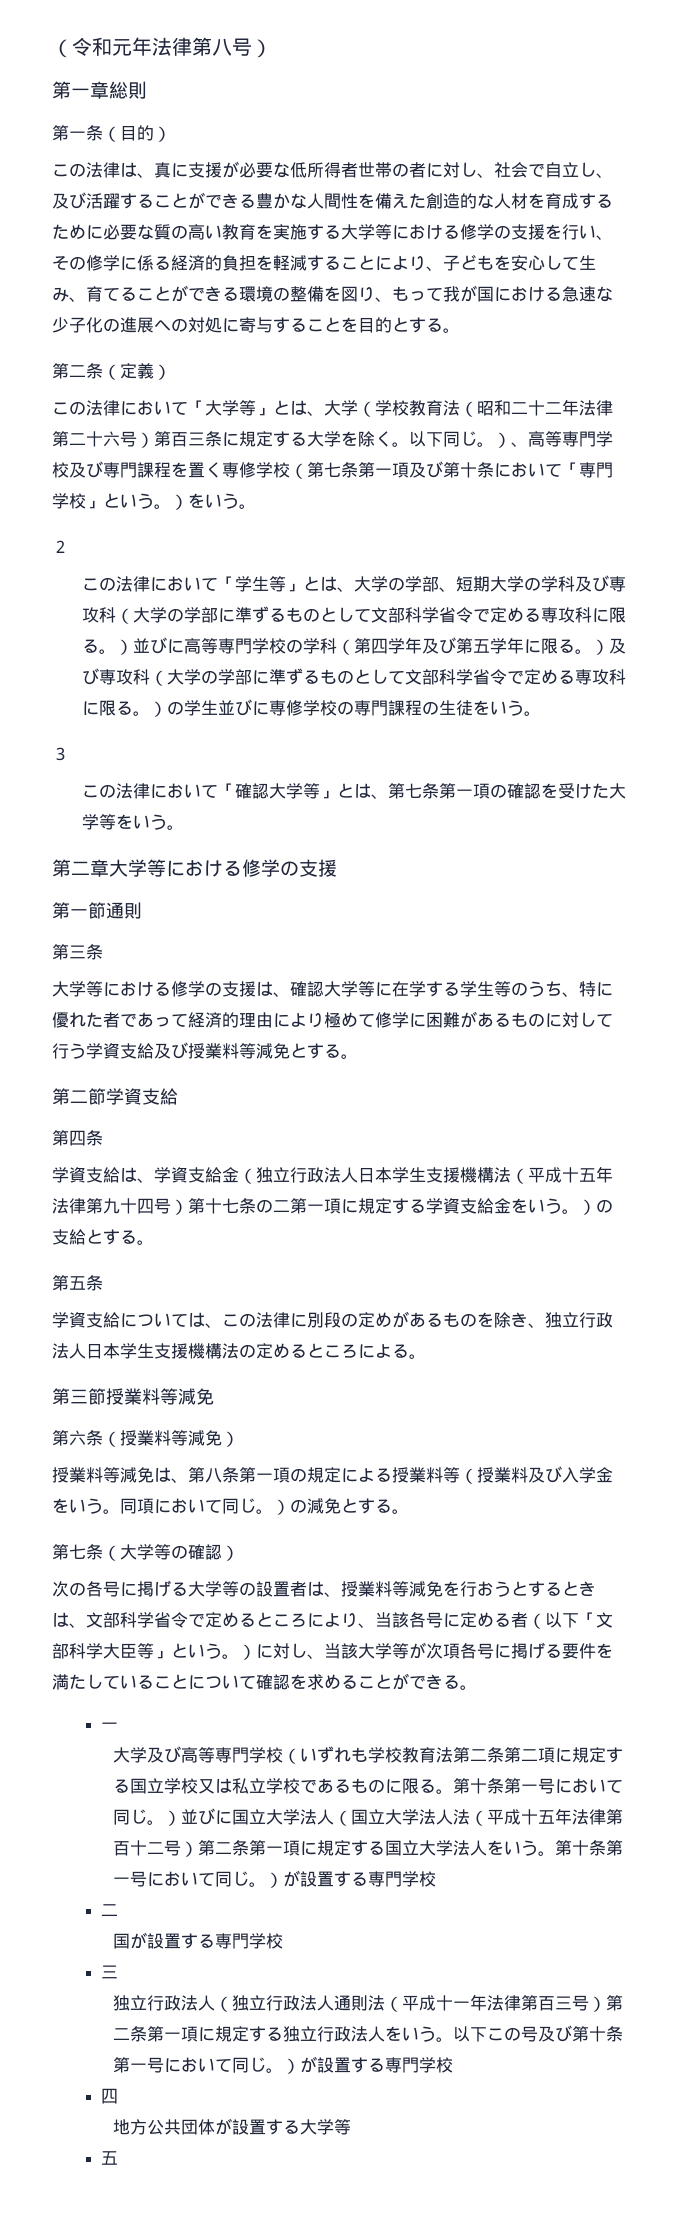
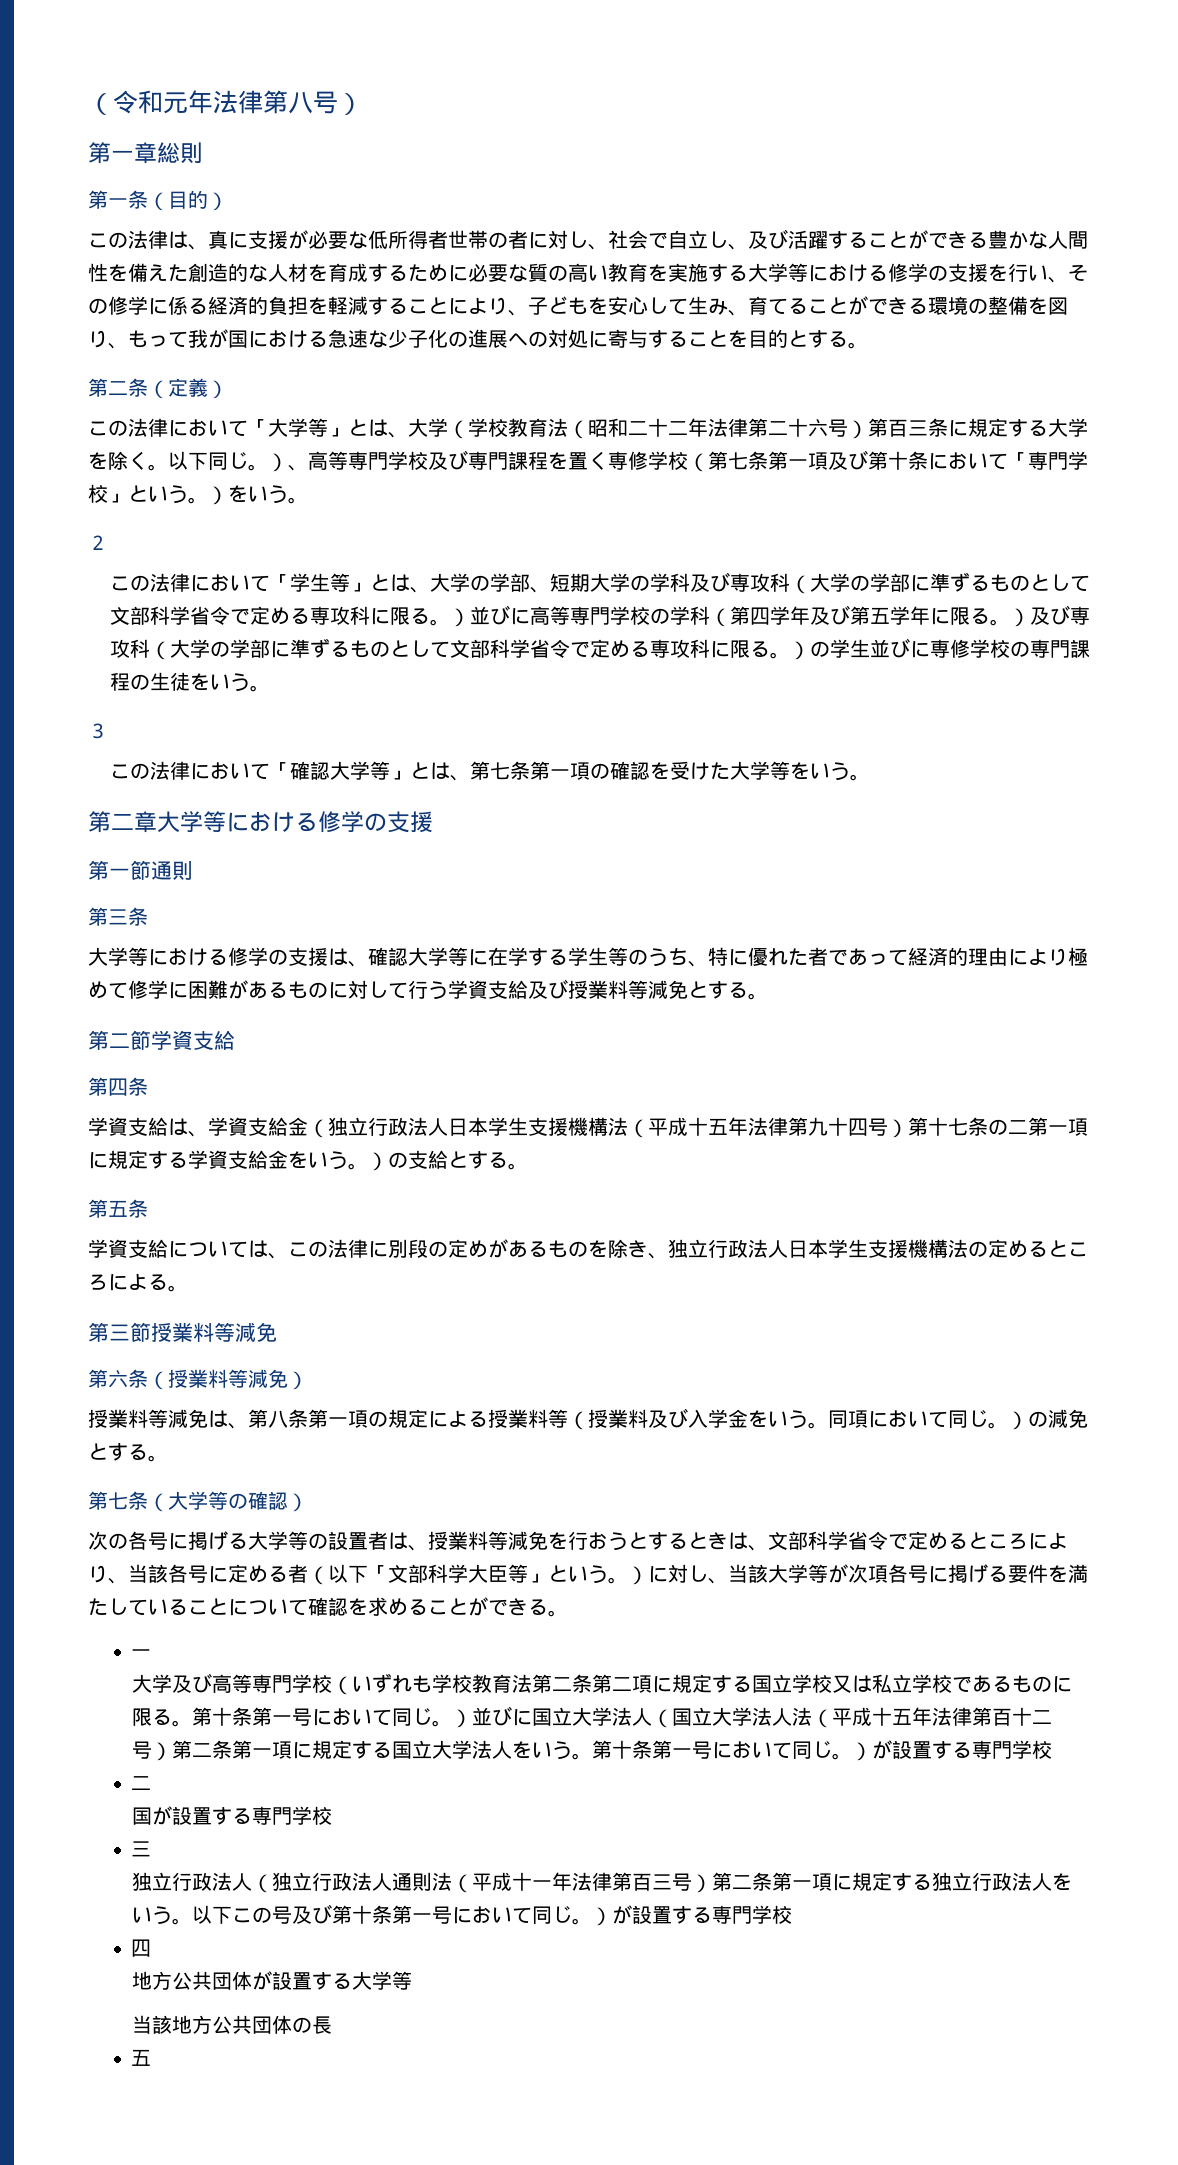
(351, 2127) none -> [131,2015,332,2034] // 当該地方公共団体の長

